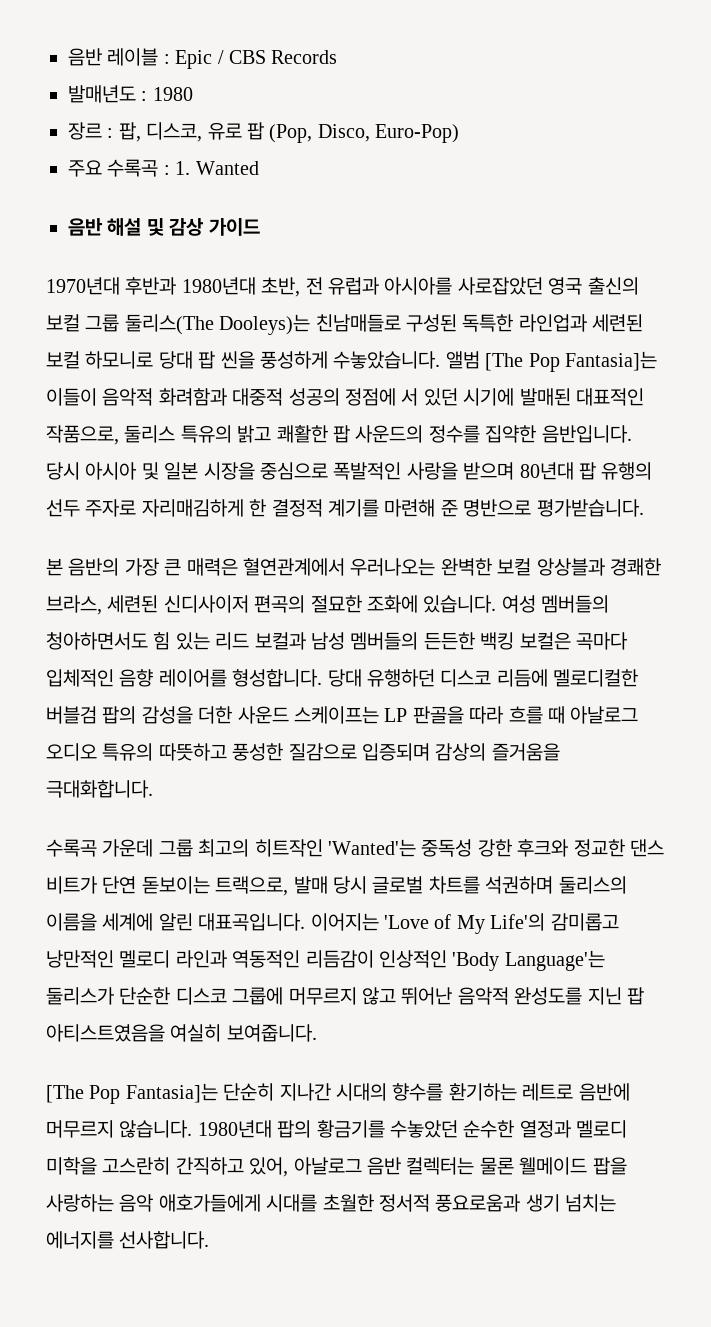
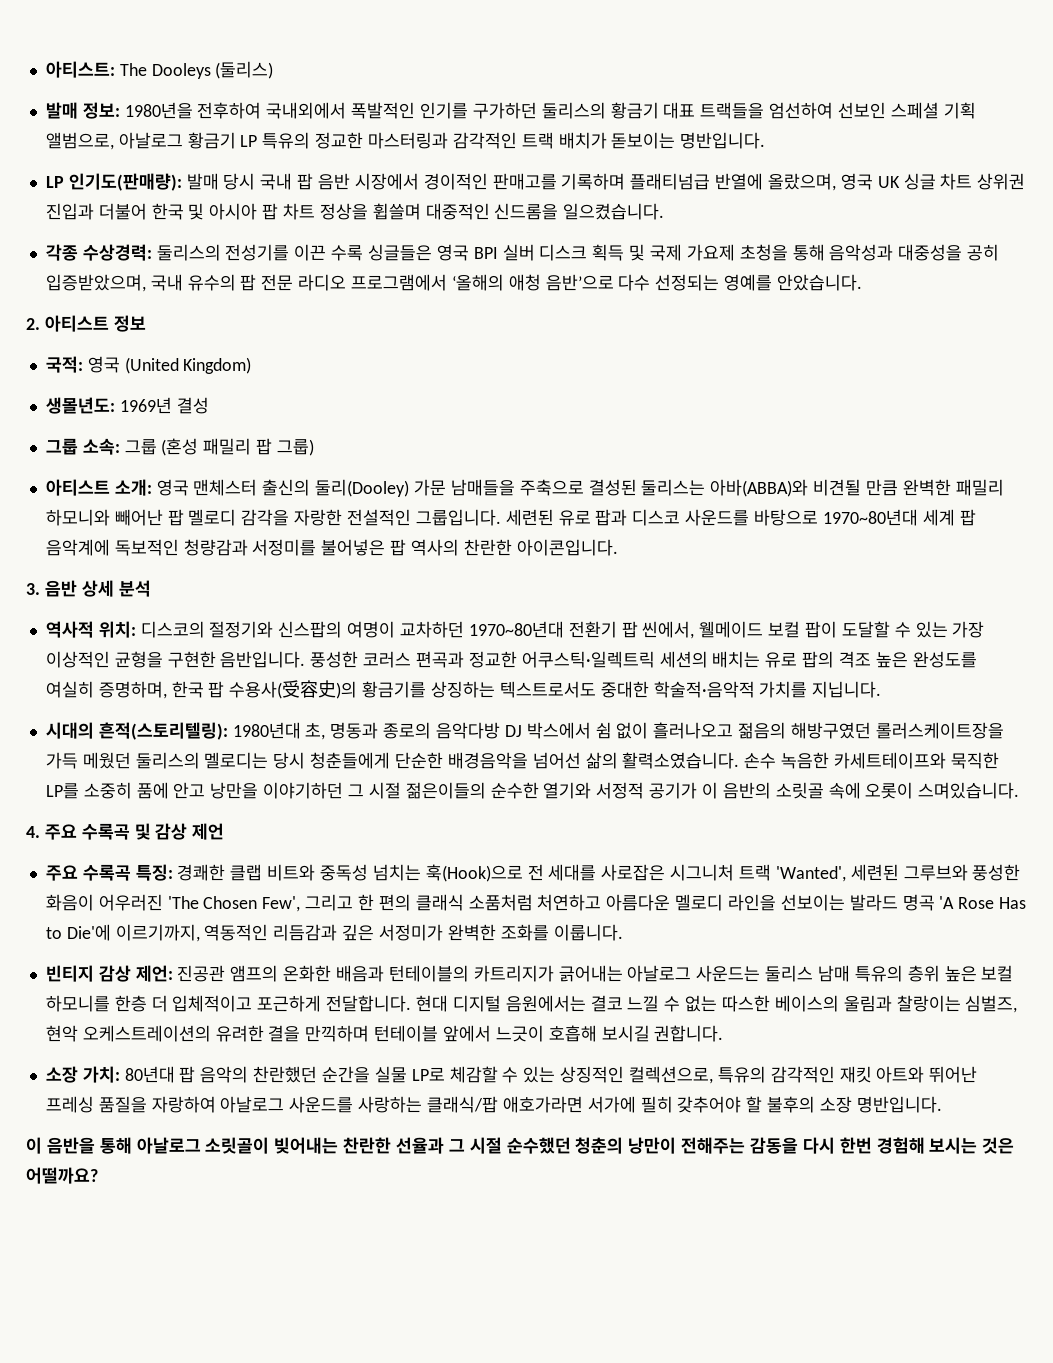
[68,48,338,69] [68,85,193,103] [68,122,460,143] [68,159,259,177] [68,218,260,236] [46,277,639,297] [46,314,644,335] [46,351,657,372] [46,388,644,406] [46,425,632,445] [46,462,653,480] [46,499,644,517] [46,558,661,576] [46,595,610,615] [46,632,628,650] [46,669,639,687] [46,706,639,724] [46,743,560,761] [46,780,153,798] [46,839,664,857] [46,876,627,896] [46,913,619,934] [46,950,605,971] [46,987,644,1005] [46,1024,317,1042] [46,1083,630,1104] [46,1120,628,1138] [46,1157,627,1177] [46,1194,617,1212] [46,1231,210,1249] 음반 레이블 : Epic / CBS Records // 발매년도 : 1980 // 장르 : 팝, 디스코, 유로 팝 (Pop, Disco, Euro-Pop) // 주요 수록곡 : 1. Wanted // 음반 해설 및 감상 가이드 // 1970년대 후반과 1980년대 초반, 전 유럽과 아시아를 사로잡았던 영국 출신의 보컬 그룹 둘리스(The Dooleys)는 친남매들로 구성된 독특한 라인업과 세련된 보컬 하모니로 당대 팝 씬을 풍성하게 수놓았습니다. 앨범 [The Pop Fantasia]는 이들이 음악적 화려함과 대중적 성공의 정점에 서 있던 시기에 발매된 대표적인 작품으로, 둘리스 특유의 밝고 쾌활한 팝 사운드의 정수를 집약한 음반입니다. 당시 아시아 및 일본 시장을 중심으로 폭발적인 사랑을 받으며 80년대 팝 유행의 선두 주자로 자리매김하게 한 결정적 계기를 마련해 준 명반으로 평가받습니다. // 본 음반의 가장 큰 매력은 혈연관계에서 우러나오는 완벽한 보컬 앙상블과 경쾌한 브라스, 세련된 신디사이저 편곡의 절묘한 조화에 있습니다. 여성 멤버들의 청아하면서도 힘 있는 리드 보컬과 남성 멤버들의 든든한 백킹 보컬은 곡마다 입체적인 음향 레이어를 형성합니다. 당대 유행하던 디스코 리듬에 멜로디컬한 버블검 팝의 감성을 더한 사운드 스케이프는 LP 판골을 따라 흐를 때 아날로그 오디오 특유의 따뜻하고 풍성한 질감으로 입증되며 감상의 즐거움을 극대화합니다. // 수록곡 가운데 그룹 최고의 히트작인 'Wanted'는 중독성 강한 후크와 정교한 댄스 비트가 단연 돋보이는 트랙으로, 발매 당시 글로벌 차트를 석권하며 둘리스의 이름을 세계에 알린 대표곡입니다. 이어지는 'Love of My Life'의 감미롭고 낭만적인 멜로디 라인과 역동적인 리듬감이 인상적인 'Body Language'는 둘리스가 단순한 디스코 그룹에 머무르지 않고 뛰어난 음악적 완성도를 지닌 팝 아티스트였음을 여실히 보여줍니다. // [The Pop Fantasia]는 단순히 지나간 시대의 향수를 환기하는 레트로 음반에 머무르지 않습니다. 1980년대 팝의 황금기를 수놓았던 순수한 열정과 멜로디 미학을 고스란히 간직하고 있어, 아날로그 음반 컬렉터는 물론 웰메이드 팝을 사랑하는 음악 애호가들에게 시대를 초월한 정서적 풍요로움과 생기 넘치는 에너지를 선사합니다. -> [45,61,274,79] [45,102,976,119] [45,132,766,150] [45,173,1026,191] [45,203,665,220] [45,244,1000,261] [45,274,862,292] [26,315,146,332] [45,356,252,374] [45,397,209,414] [45,438,314,456] [45,479,1004,497] [45,509,976,526] [45,539,618,556] [26,580,151,597] [45,621,985,639] [45,651,977,668] [45,680,882,699] [45,722,1004,740] [45,752,999,769] [45,782,1020,799] [26,823,225,840] [45,864,1021,882] [45,894,1027,912] [45,924,623,942] [45,965,1014,982] [45,995,1018,1013] [45,1025,724,1042] [45,1066,978,1084] [45,1096,942,1113] [26,1137,1015,1154] [26,1167,98,1184] 아티스트: The Dooleys (둘리스) // 발매 정보: 1980년을 전후하여 국내외에서 폭발적인 인기를 구가하던 둘리스의 황금기 대표 트랙들을 엄선하여 선보인 스페셜 기획 앨범으로, 아날로그 황금기 LP 특유의 정교한 마스터링과 감각적인 트랙 배치가 돋보이는 명반입니다. // LP 인기도(판매량): 발매 당시 국내 팝 음반 시장에서 경이적인 판매고를 기록하며 플래티넘급 반열에 올랐으며, 영국 UK 싱글 차트 상위권 진입과 더불어 한국 및 아시아 팝 차트 정상을 휩쓸며 대중적인 신드롬을 일으켰습니다. // 각종 수상경력: 둘리스의 전성기를 이끈 수록 싱글들은 영국 BPI 실버 디스크 획득 및 국제 가요제 초청을 통해 음악성과 대중성을 공히 입증받았으며, 국내 유수의 팝 전문 라디오 프로그램에서 ‘올해의 애청 음반’으로 다수 선정되는 영예를 안았습니다. // 2. 아티스트 정보 // 국적: 영국 (United Kingdom) // 생몰년도: 1969년 결성 // 그룹 소속: 그룹 (혼성 패밀리 팝 그룹) // 아티스트 소개: 영국 맨체스터 출신의 둘리(Dooley) 가문 남매들을 주축으로 결성된 둘리스는 아바(ABBA)와 비견될 만큼 완벽한 패밀리 하모니와 빼어난 팝 멜로디 감각을 자랑한 전설적인 그룹입니다. 세련된 유로 팝과 디스코 사운드를 바탕으로 1970~80년대 세계 팝 음악계에 독보적인 청량감과 서정미를 불어넣은 팝 역사의 찬란한 아이콘입니다. // 3. 음반 상세 분석 // 역사적 위치: 디스코의 절정기와 신스팝의 여명이 교차하던 1970~80년대 전환기 팝 씬에서, 웰메이드 보컬 팝이 도달할 수 있는 가장 이상적인 균형을 구현한 음반입니다. 풍성한 코러스 편곡과 정교한 어쿠스틱·일렉트릭 세션의 배치는 유로 팝의 격조 높은 완성도를 여실히 증명하며, 한국 팝 수용사(受容史)의 황금기를 상징하는 텍스트로서도 중대한 학술적·음악적 가치를 지닙니다. // 시대의 흔적(스토리텔링): 1980년대 초, 명동과 종로의 음악다방 DJ 박스에서 쉼 없이 흘러나오고 젊음의 해방구였던 롤러스케이트장을 가득 메웠던 둘리스의 멜로디는 당시 청춘들에게 단순한 배경음악을 넘어선 삶의 활력소였습니다. 손수 녹음한 카세트테이프와 묵직한 LP를 소중히 품에 안고 낭만을 이야기하던 그 시절 젊은이들의 순수한 열기와 서정적 공기가 이 음반의 소릿골 속에 오롯이 스며있습니다. // 4. 주요 수록곡 및 감상 제언 // 주요 수록곡 특징: 경쾌한 클랩 비트와 중독성 넘치는 훅(Hook)으로 전 세대를 사로잡은 시그니처 트랙 'Wanted', 세련된 그루브와 풍성한 화음이 어우러진 'The Chosen Few', 그리고 한 편의 클래식 소품처럼 처연하고 아름다운 멜로디 라인을 선보이는 발라드 명곡 'A Rose Has to Die'에 이르기까지, 역동적인 리듬감과 깊은 서정미가 완벽한 조화를 이룹니다. // 빈티지 감상 제언: 진공관 앰프의 온화한 배음과 턴테이블의 카트리지가 긁어내는 아날로그 사운드는 둘리스 남매 특유의 층위 높은 보컬 하모니를 한층 더 입체적이고 포근하게 전달합니다. 현대 디지털 음원에서는 결코 느낄 수 없는 따스한 베이스의 울림과 찰랑이는 심벌즈, 현악 오케스트레이션의 유려한 결을 만끽하며 턴테이블 앞에서 느긋이 호흡해 보시길 권합니다. // 소장 가치: 80년대 팝 음악의 찬란했던 순간을 실물 LP로 체감할 수 있는 상징적인 컬렉션으로, 특유의 감각적인 재킷 아트와 뛰어난 프레싱 품질을 자랑하여 아날로그 사운드를 사랑하는 클래식/팝 애호가라면 서가에 필히 갖추어야 할 불후의 소장 명반입니다. // 이 음반을 통해 아날로그 소릿골이 빚어내는 찬란한 선율과 그 시절 순수했던 청춘의 낭만이 전해주는 감동을 다시 한번 경험해 보시는 것은 어떨까요?

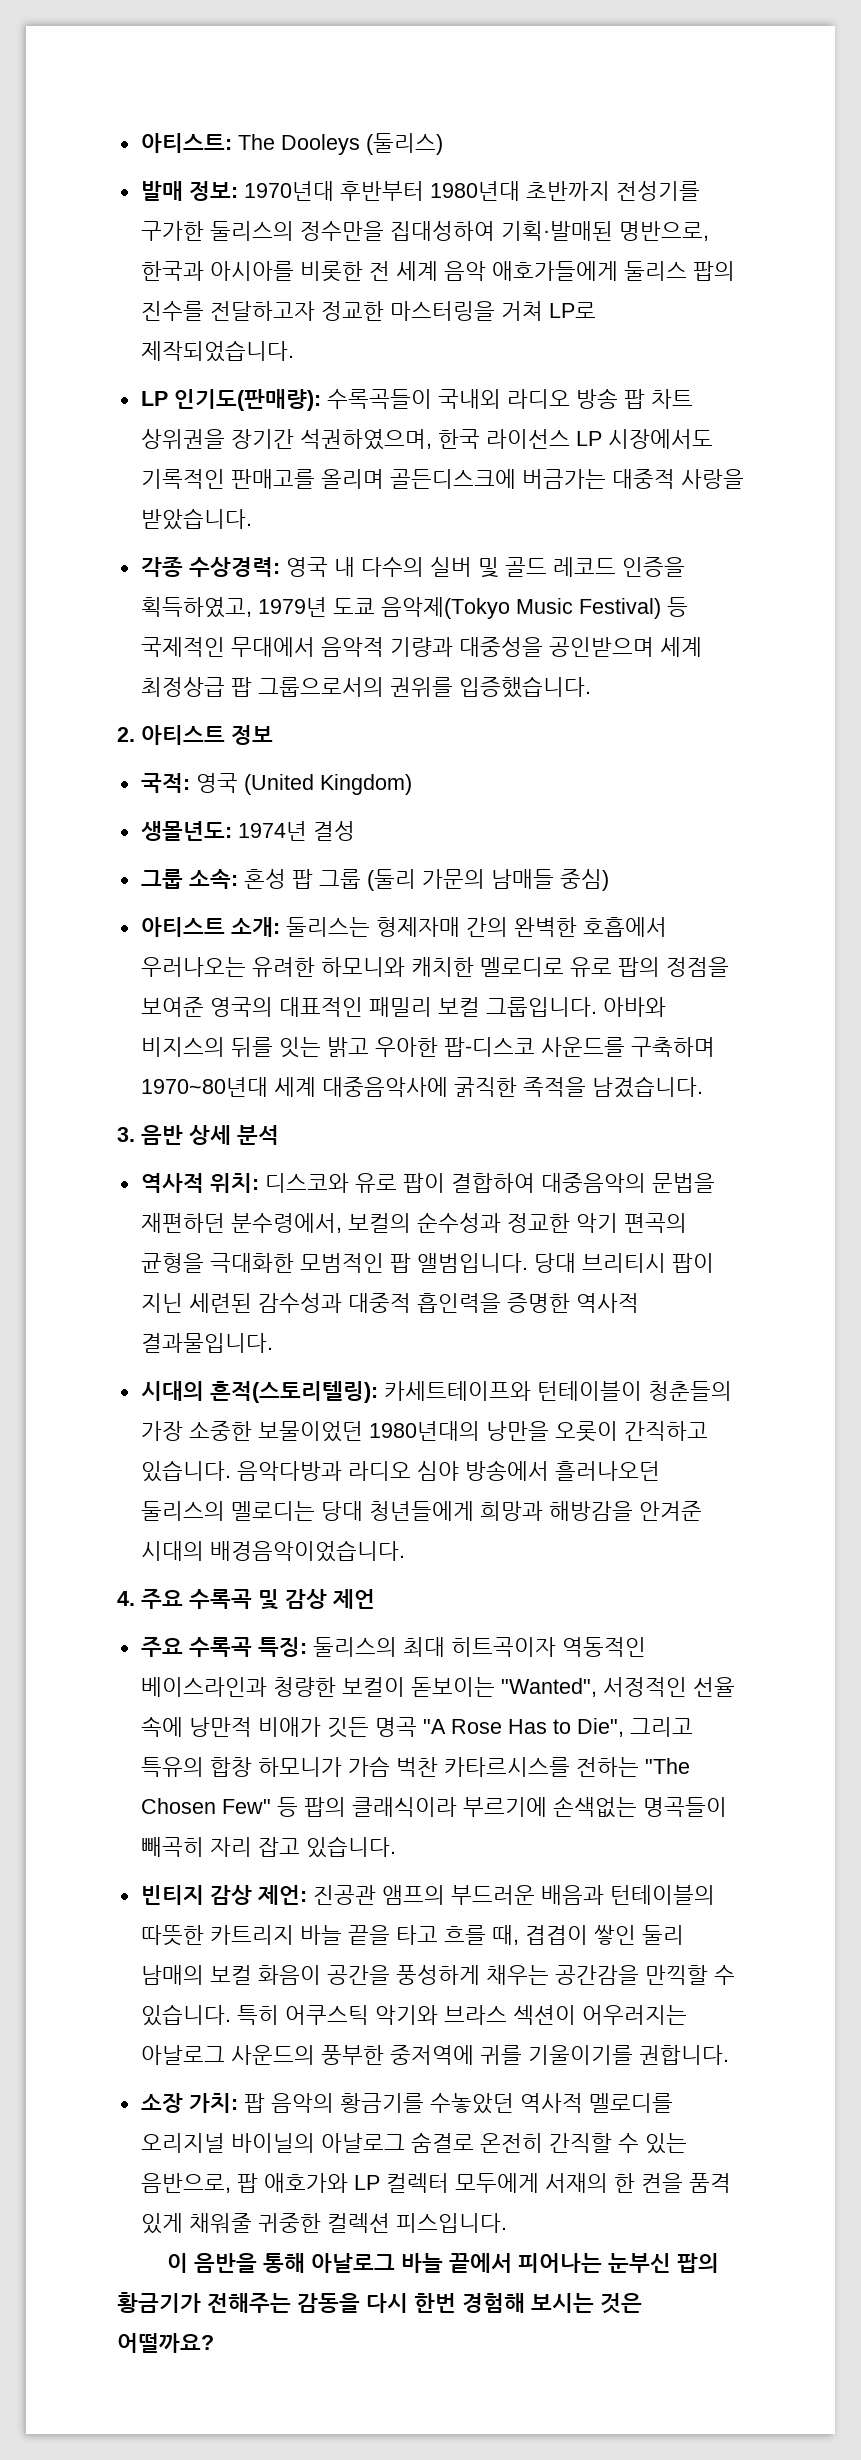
[124,102,976,119] [45,132,766,150] [45,173,1026,191] [45,203,665,220] [45,244,1000,261] [45,274,862,292] 1980년을 전후하여 국내외에서 폭발적인 인기를 구가하던 둘리스의 황금기 대표 트랙들을 엄선하여 선보인 스페셜 기획 앨범으로, 아날로그 황금기 LP 특유의 정교한 마스터링과 감각적인 트랙 배치가 돋보이는 명반입니다. // LP 인기도(판매량): 발매 당시 국내 팝 음반 시장에서 경이적인 판매고를 기록하며 플래티넘급 반열에 올랐으며, 영국 UK 싱글 차트 상위권 진입과 더불어 한국 및 아시아 팝 차트 정상을 휩쓸며 대중적인 신드롬을 일으켰습니다. // 각종 수상경력: 둘리스의 전성기를 이끈 수록 싱글들은 영국 BPI 실버 디스크 획득 및 국제 가요제 초청을 통해 음악성과 대중성을 공히 입증받았으며, 국내 유수의 팝 전문 라디오 프로그램에서 ‘올해의 애청 음반’으로 다수 선정되는 영예를 안았습니다. -> [243,181,700,201] [140,221,709,241] [140,261,735,282] [140,301,596,321] [140,340,294,362] [140,388,693,411] [140,429,713,450] [140,469,744,489] [140,508,252,530] [140,557,685,578] [140,597,688,619] [140,637,702,657] [140,676,591,698] 1970년대 후반부터 1980년대 초반까지 전성기를 구가한 둘리스의 정수만을 집대성하여 기획·발매된 명반으로, 한국과 아시아를 비롯한 전 세계 음악 애호가들에게 둘리스 팝의 진수를 전달하고자 정교한 마스터링을 거쳐 LP로 제작되었습니다. // LP 인기도(판매량): 수록곡들이 국내외 라디오 방송 팝 차트 상위권을 장기간 석권하였으며, 한국 라이선스 LP 시장에서도 기록적인 판매고를 올리며 골든디스크에 버금가는 대중적 사랑을 받았습니다. // 각종 수상경력: 영국 내 다수의 실버 및 골드 레코드 인증을 획득하였고, 1979년 도쿄 음악제(Tokyo Music Festival) 등 국제적인 무대에서 음악적 기량과 대중성을 공인받으며 세계 최정상급 팝 그룹으로서의 권위를 입증했습니다.
[119,397,172,414] 1969년 -> [237,821,307,841] 1974년
[124,438,314,456] [45,479,1004,497] [45,509,976,526] [45,539,618,556] 그룹 (혼성 패밀리 팝 그룹) // 아티스트 소개: 영국 맨체스터 출신의 둘리(Dooley) 가문 남매들을 주축으로 결성된 둘리스는 아바(ABBA)와 비견될 만큼 완벽한 패밀리 하모니와 빼어난 팝 멜로디 감각을 자랑한 전설적인 그룹입니다. 세련된 유로 팝과 디스코 사운드를 바탕으로 1970~80년대 세계 팝 음악계에 독보적인 청량감과 서정미를 불어넣은 팝 역사의 찬란한 아이콘입니다. -> [243,869,609,891] [140,917,667,937] [140,957,729,977] [140,997,666,1017] [140,1037,715,1058] [140,1076,703,1098] 혼성 팝 그룹 (둘리 가문의 남매들 중심) // 아티스트 소개: 둘리스는 형제자매 간의 완벽한 호흡에서 우러나오는 유려한 하모니와 캐치한 멜로디로 유로 팝의 정점을 보여준 영국의 대표적인 패밀리 보컬 그룹입니다. 아바와 비지스의 뒤를 잇는 밝고 우아한 팝-디스코 사운드를 구축하며 1970~80년대 세계 대중음악사에 굵직한 족적을 남겼습니다.
[140,621,985,639] [45,651,977,668] [45,680,882,699] [45,722,1004,740] [45,752,999,769] [45,782,1020,799] 디스코의 절정기와 신스팝의 여명이 교차하던 1970~80년대 전환기 팝 씬에서, 웰메이드 보컬 팝이 도달할 수 있는 가장 이상적인 균형을 구현한 음반입니다. 풍성한 코러스 편곡과 정교한 어쿠스틱·일렉트릭 세션의 배치는 유로 팝의 격조 높은 완성도를 여실히 증명하며, 한국 팝 수용사(受容史)의 황금기를 상징하는 텍스트로서도 중대한 학술적·음악적 가치를 지닙니다. // 시대의 흔적(스토리텔링): 1980년대 초, 명동과 종로의 음악다방 DJ 박스에서 쉼 없이 흘러나오고 젊음의 해방구였던 롤러스케이트장을 가득 메웠던 둘리스의 멜로디는 당시 청춘들에게 단순한 배경음악을 넘어선 삶의 활력소였습니다. 손수 녹음한 카세트테이프와 묵직한 LP를 소중히 품에 안고 낭만을 이야기하던 그 시절 젊은이들의 순수한 열기와 서정적 공기가 이 음반의 소릿골 속에 오롯이 스며있습니다. -> [264,1173,715,1193] [140,1212,687,1233] [140,1253,714,1273] [140,1293,639,1313] [140,1333,273,1353] [140,1381,732,1403] [140,1421,708,1442] [140,1460,660,1482] [140,1501,702,1521] [140,1540,405,1562] 디스코와 유로 팝이 결합하여 대중음악의 문법을 재편하던 분수령에서, 보컬의 순수성과 정교한 악기 편곡의 균형을 극대화한 모범적인 팝 앨범입니다. 당대 브리티시 팝이 지닌 세련된 감수성과 대중적 흡인력을 증명한 역사적 결과물입니다. // 시대의 흔적(스토리텔링): 카세트테이프와 턴테이블이 청춘들의 가장 소중한 보물이었던 1980년대의 낭만을 오롯이 간직하고 있습니다. 음악다방과 라디오 심야 방송에서 흘러나오던 둘리스의 멜로디는 당대 청년들에게 희망과 해방감을 안겨준 시대의 배경음악이었습니다.
[177,864,1021,882] [45,894,1027,912] [45,924,623,942] 경쾌한 클랩 비트와 중독성 넘치는 훅(Hook)으로 전 세대를 사로잡은 시그니처 트랙 'Wanted', 세련된 그루브와 풍성한 화음이 어우러진 'The Chosen Few', 그리고 한 편의 클래식 소품처럼 처연하고 아름다운 멜로디 라인을 선보이는 발라드 명곡 'A Rose Has to Die'에 이르기까지, 역동적인 리듬감과 깊은 서정미가 완벽한 조화를 이룹니다. -> [312,1637,646,1657] [140,1677,735,1697] [140,1716,693,1738] [140,1756,690,1777] [140,1796,727,1818] [140,1836,396,1858] 둘리스의 최대 히트곡이자 역동적인 베이스라인과 청량한 보컬이 돋보이는 "Wanted", 서정적인 선율 속에 낭만적 비애가 깃든 명곡 "A Rose Has to Die", 그리고 특유의 합창 하모니가 가슴 벅찬 카타르시스를 전하는 "The Chosen Few" 등 팝의 클래식이라 부르기에 손색없는 명곡들이 빼곡히 자리 잡고 있습니다.
[283,965,332,982] 온화한 -> [450,1885,535,1905] 부드러운
[473,965,1014,982] [45,995,1018,1013] [45,1025,650,1042] 카트리지가 긁어내는 아날로그 사운드는 둘리스 남매 특유의 층위 높은 보컬 하모니를 한층 더 입체적이고 포근하게 전달합니다. 현대 디지털 음원에서는 결코 느낄 수 없는 따스한 베이스의 울림과 찰랑이는 심벌즈, 현악 오케스트레이션의 유려한 결을 만끽하며 턴테이블 앞에서 느긋이 호흡해 보시길 -> [140,1925,684,1946] [140,1965,735,1985] [140,2004,687,2026] [140,2045,633,2065] 따뜻한 카트리지 바늘 끝을 타고 흐를 때, 겹겹이 쌓인 둘리 남매의 보컬 화음이 공간을 풍성하게 채우는 공간감을 만끽할 수 있습니다. 특히 어쿠스틱 악기와 브라스 섹션이 어우러지는 아날로그 사운드의 풍부한 중저역에 귀를 기울이기를
[124,1066,175,1083] 80년대 -> (238, 2103) none
[253,1066,978,1084] [45,1096,942,1113] [26,1137,677,1154] 찬란했던 순간을 실물 LP로 체감할 수 있는 상징적인 컬렉션으로, 특유의 감각적인 재킷 아트와 뛰어난 프레싱 품질을 자랑하여 아날로그 사운드를 사랑하는 클래식/팝 애호가라면 서가에 필히 갖추어야 할 불후의 소장 명반입니다. // 이 음반을 통해 아날로그 소릿골이 빚어내는 찬란한 선율과 그 시절 순수했던 청춘의 낭만이 -> [339,2093,673,2114] [140,2132,687,2154] [140,2173,731,2193] [140,2213,507,2234] [167,2253,720,2273] [117,2292,201,2313] 황금기를 수놓았던 역사적 멜로디를 오리지널 바이닐의 아날로그 숨결로 온전히 간직할 수 있는 음반으로, 팝 애호가와 LP 컬렉터 모두에게 서재의 한 켠을 품격 있게 채워줄 귀중한 컬렉션 피스입니다. // 이 음반을 통해 아날로그 바늘 끝에서 피어나는 눈부신 팝의 황금기가

